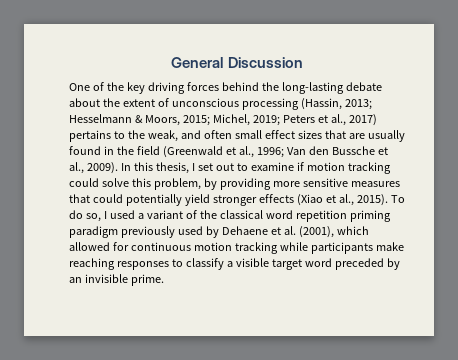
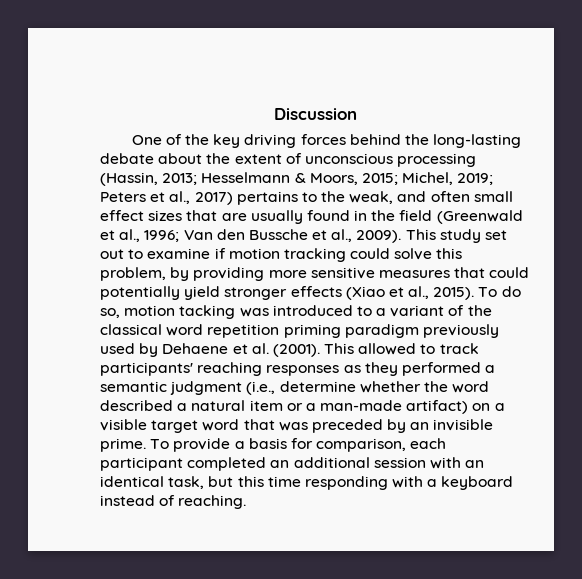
[171,57,224,68] General -> (273, 114) none
[120,162,195,174] In this thesis, I -> [405,229,481,243] This study
[103,210,135,219] I used -> [124,305,372,319] motion tacking was introduced to
[298,226,369,238] [69,242,404,254] [69,258,224,270] (2001), which allowed for continuous motion tracking while participants make reaching responses to classify -> [272,343,479,357] [100,362,496,376] [100,381,490,395] [100,400,491,414] (2001). This allowed to track participants' reaching responses as they performed a semantic judgment (i.e., determine whether the word described a natural item or a man-made artifact) on
(332, 262) none -> [243,419,308,431] that was
(164, 280) none -> [150,438,447,452] [100,457,485,471] [100,476,514,490] [100,495,247,509] To provide a basis for comparison, each participant completed an additional session with an identical task, but this time responding with a keyboard instead of reaching.

